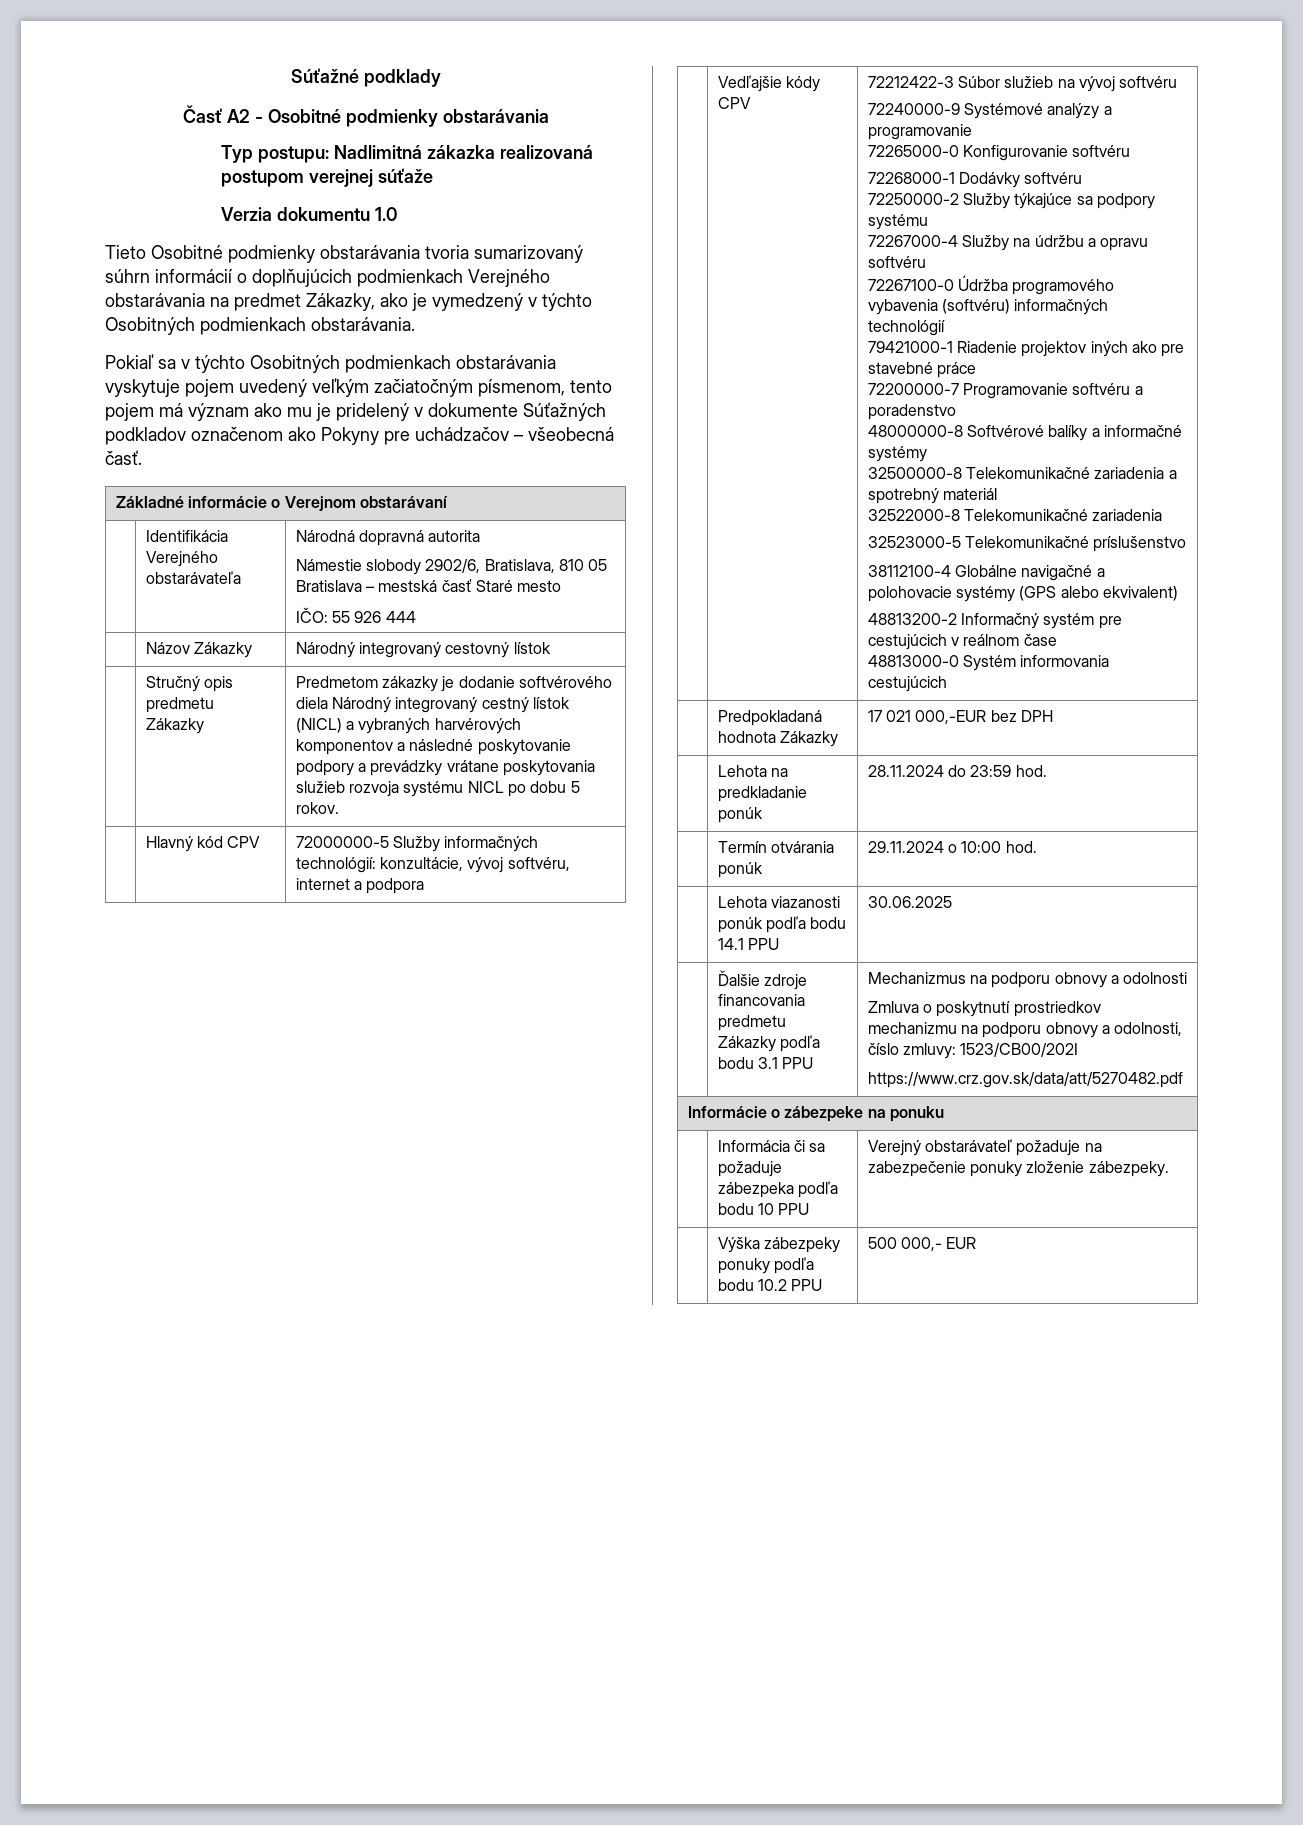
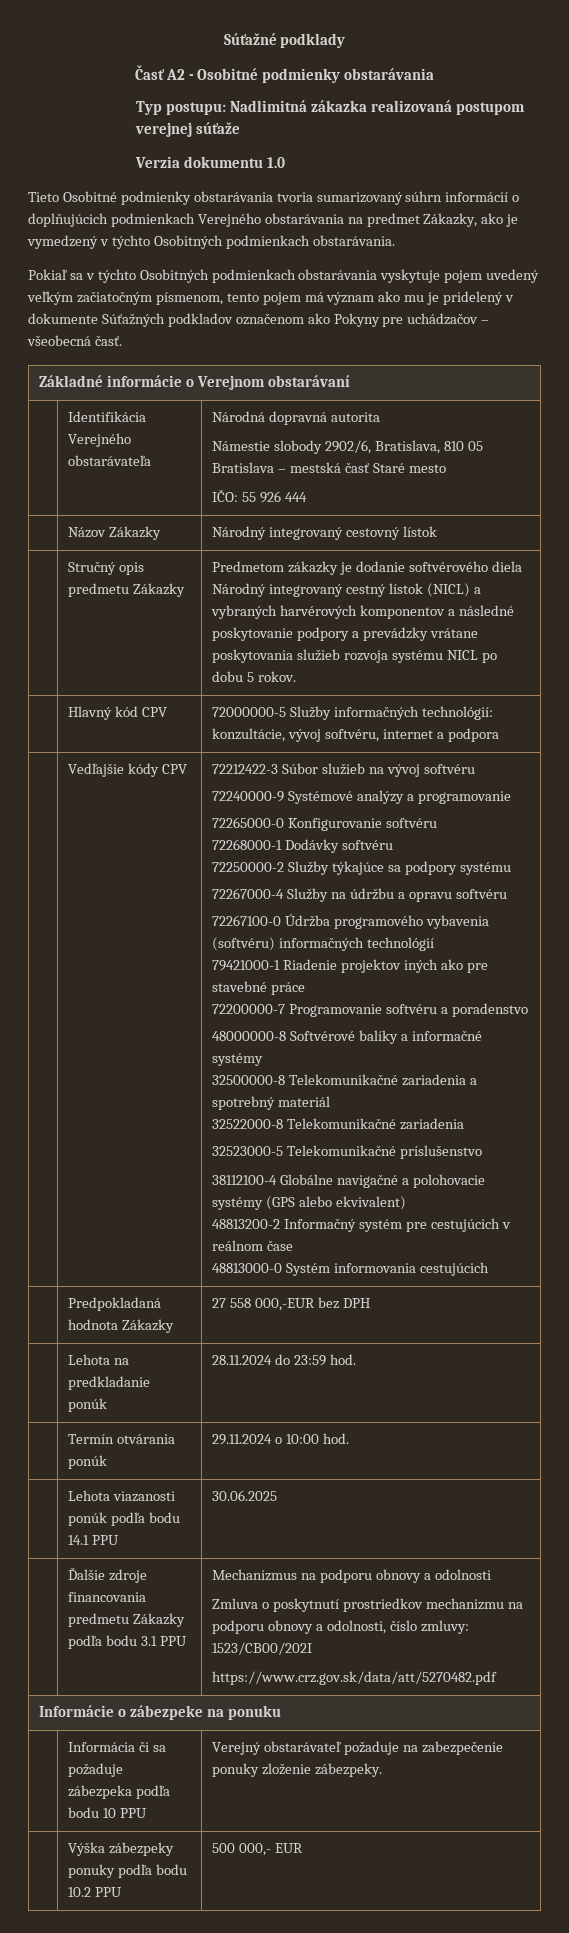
[867,710,911,722] 17 021 -> [212,1298,252,1308] 27 558

